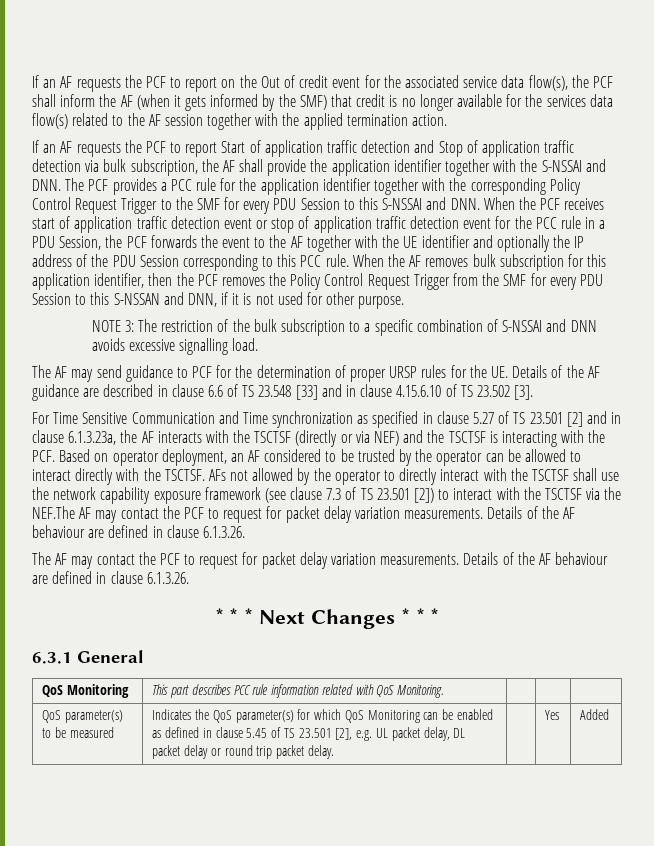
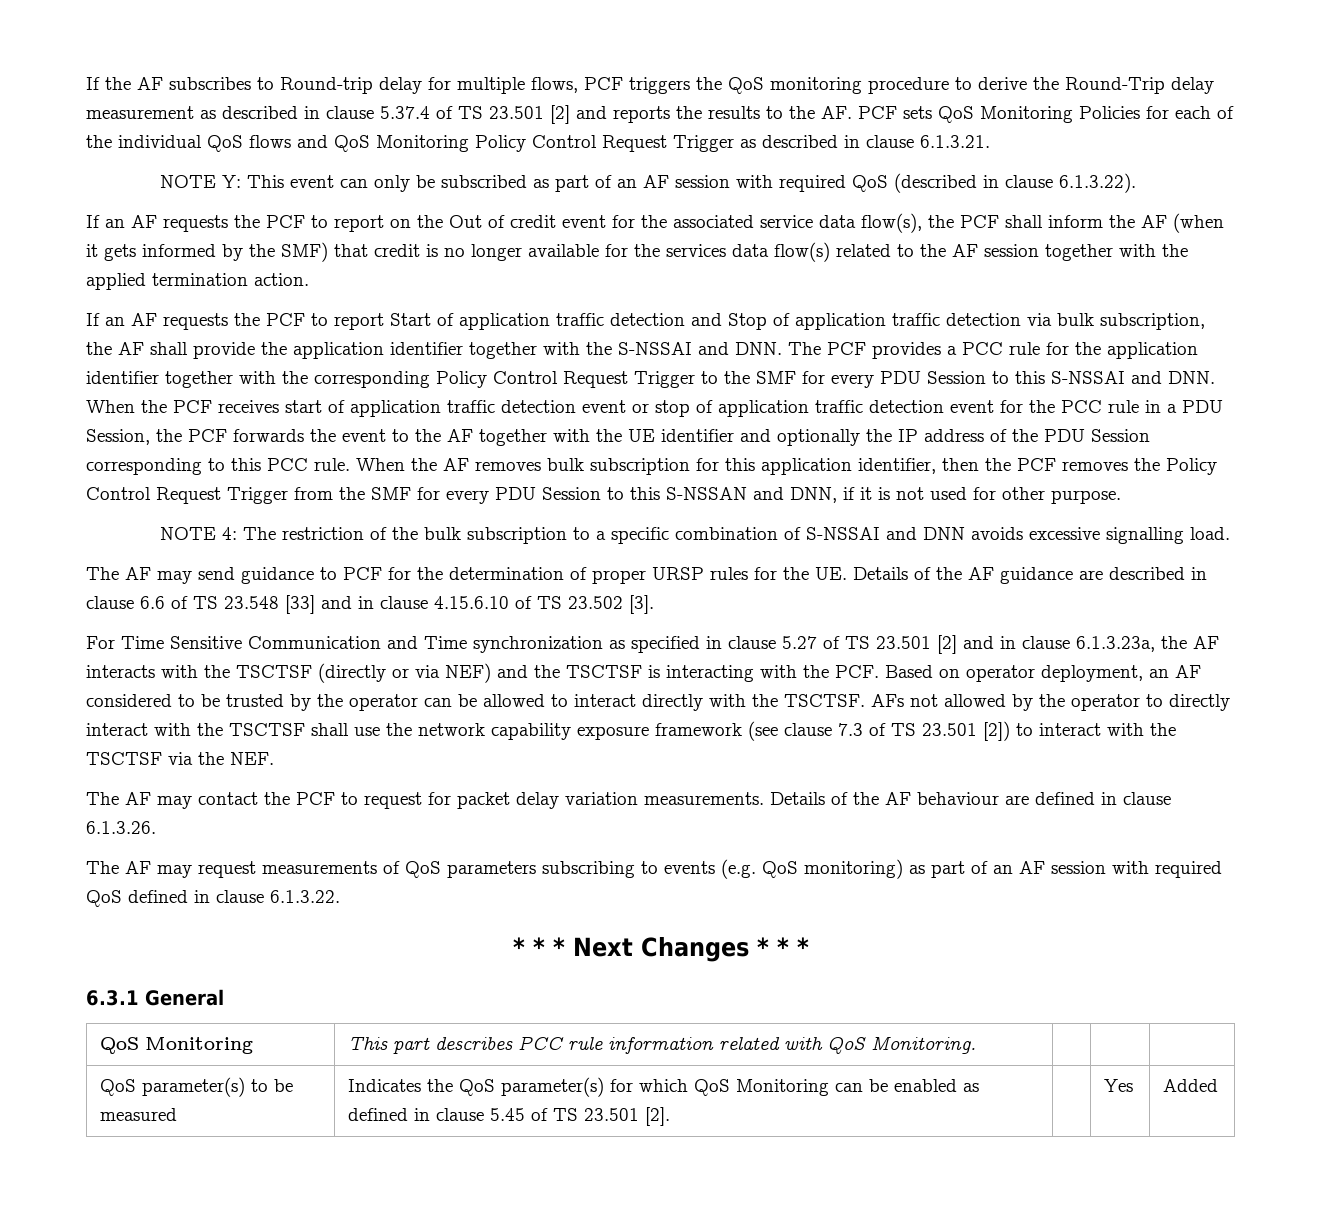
[32,75,39,88] If -> [86,77,1214,94] [86,105,1234,124] [86,135,990,152] [160,173,1137,193] [86,215,100,228] If the AF subscribes to Round-trip delay for multiple flows, PCF triggers the QoS monitoring procedure to derive the Round-Trip delay measurement as described in clause 5.37.4 of TS 23.501 [2] and reports the results to the AF. PCF sets QoS Monitoring Policies for each of the individual QoS flows and QoS Monitoring Policy Control Request Trigger as described in clause 6.1.3.21. // NOTE Y: This event can only be subscribed as part of an AF session with required QoS (described in clause 6.1.3.22). // If
[124,320,134,332] 3: -> [222,527,238,540] 4:
[32,506,75,519] NEF.The -> [230,752,274,765] [86,792,119,805] NEF. // The
[96,552,609,569] [32,571,189,584] contact the PCF to request for packet delay variation measurements. Details of the AF behaviour are defined in clause 6.1.3.26. -> [198,859,1222,879] [86,890,340,907] request measurements of QoS parameters subscribing to events (e.g. QoS monitoring) as part of an AF session with required QoS defined in clause 6.1.3.22.
[335,727,466,741] [152,745,334,759] [2], e.g. UL packet delay, DL packet delay or round trip packet delay. -> [645,1107,671,1126] [2].

